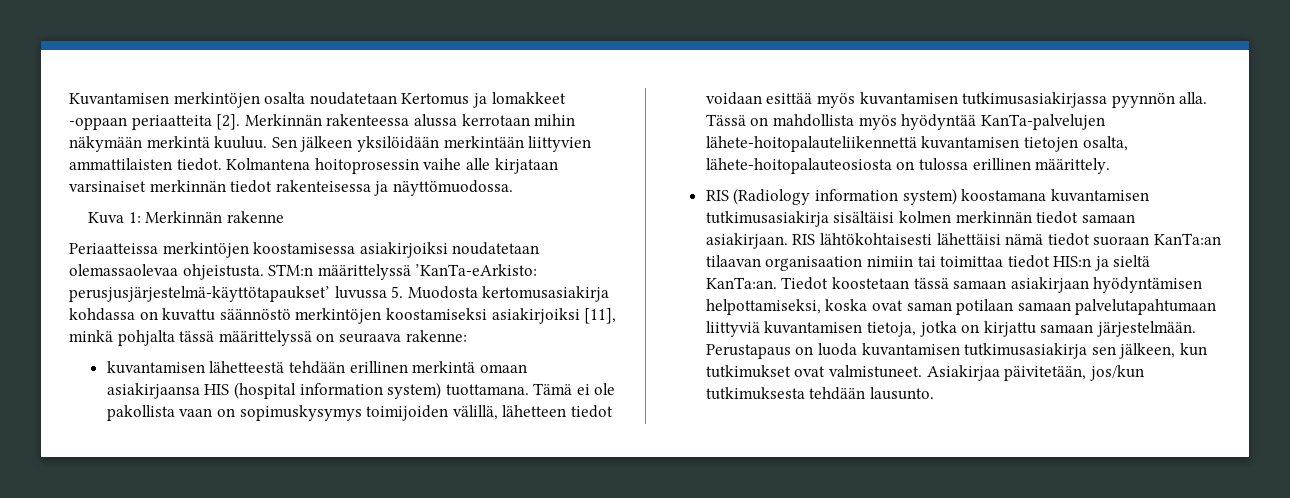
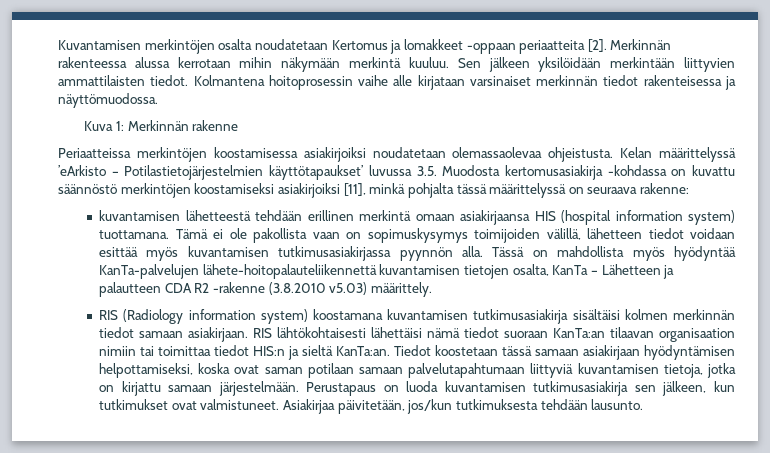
[268,264,538,280] [69,286,404,302] STM:n määrittelyssä ’KanTa-eArkisto: perusjusjärjestelmä-käyttötapaukset’ luvussa 5. -> [620,147,736,162] [58,165,437,180] Kelan määrittelyssä ’eArkisto – Potilastietojärjestelmien käyttötapaukset’ luvussa 3.5.
[69,308,135,321] kohdassa -> [607,165,667,176] -kohdassa
[705,158,1031,174] lähete-hoitopalauteosiosta on tulossa erillinen -> [552,264,675,279] [99,282,368,297] KanTa – Lähetteen ja palautteen CDA R2 -rakenne (3.8.2010 v5.03)

